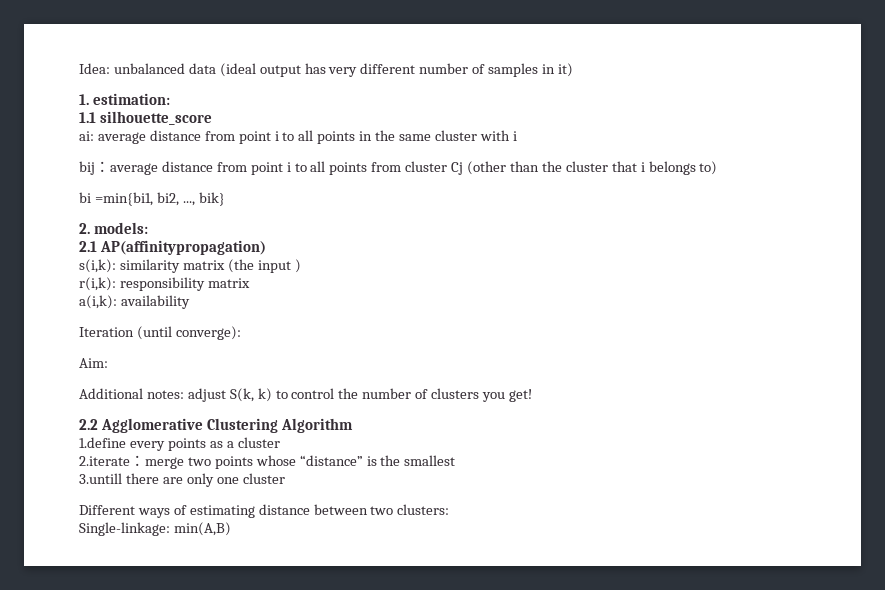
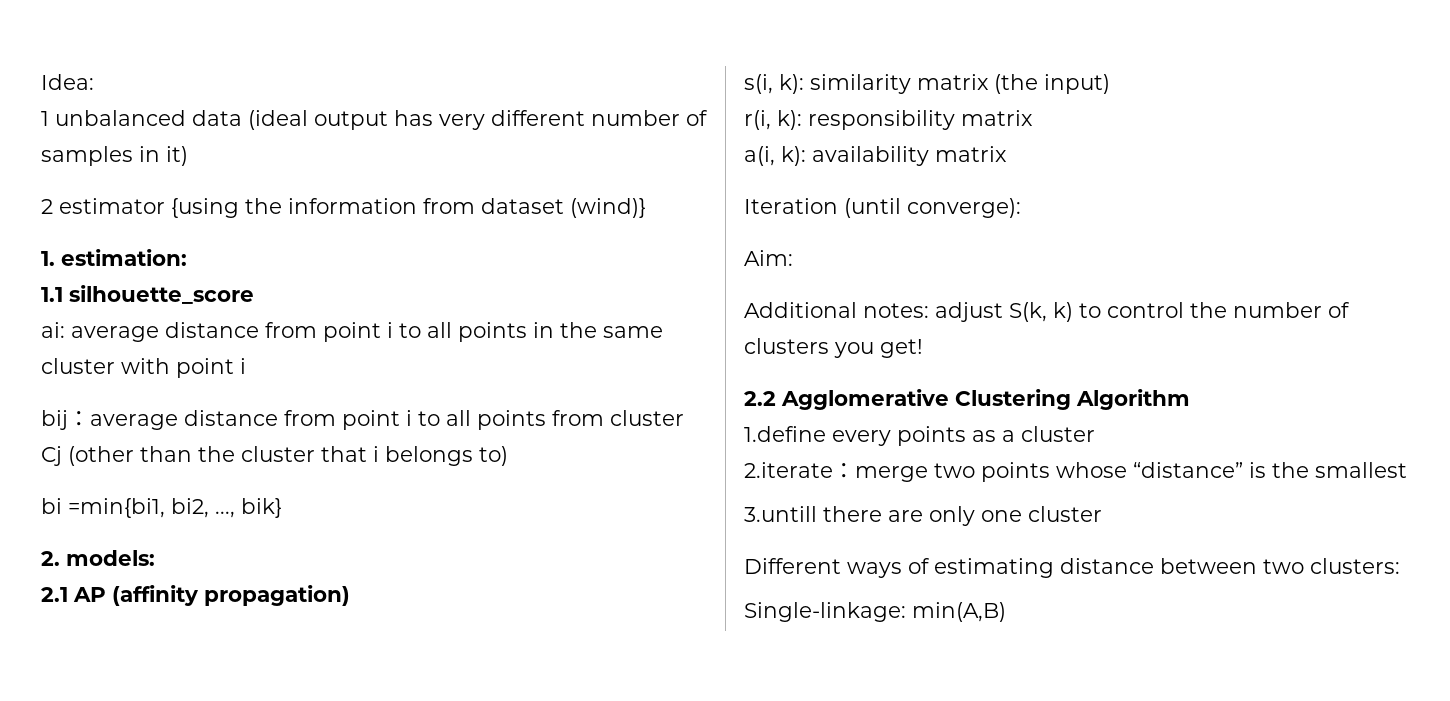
(110, 68) none -> [41,111,49,126] // 1
(573, 70) none -> [41,198,646,218] // 2 estimator {using the information from dataset (wind)}
(510, 135) none -> [176,358,234,378] point
[99,240,266,255] [79,259,301,273] [79,277,116,291] AP(affinitypropagation) // s(i,k): similarity matrix (the input ) // r(i,k): -> [73,585,350,606] [744,74,1110,94] [744,110,802,130] AP (affinity propagation) // s(i, k): similarity matrix (the input) // r(i, k):
[79,295,117,309] a(i,k): -> [744,146,806,166] a(i, k):
(190, 302) none -> [935,146,1007,162] matrix

